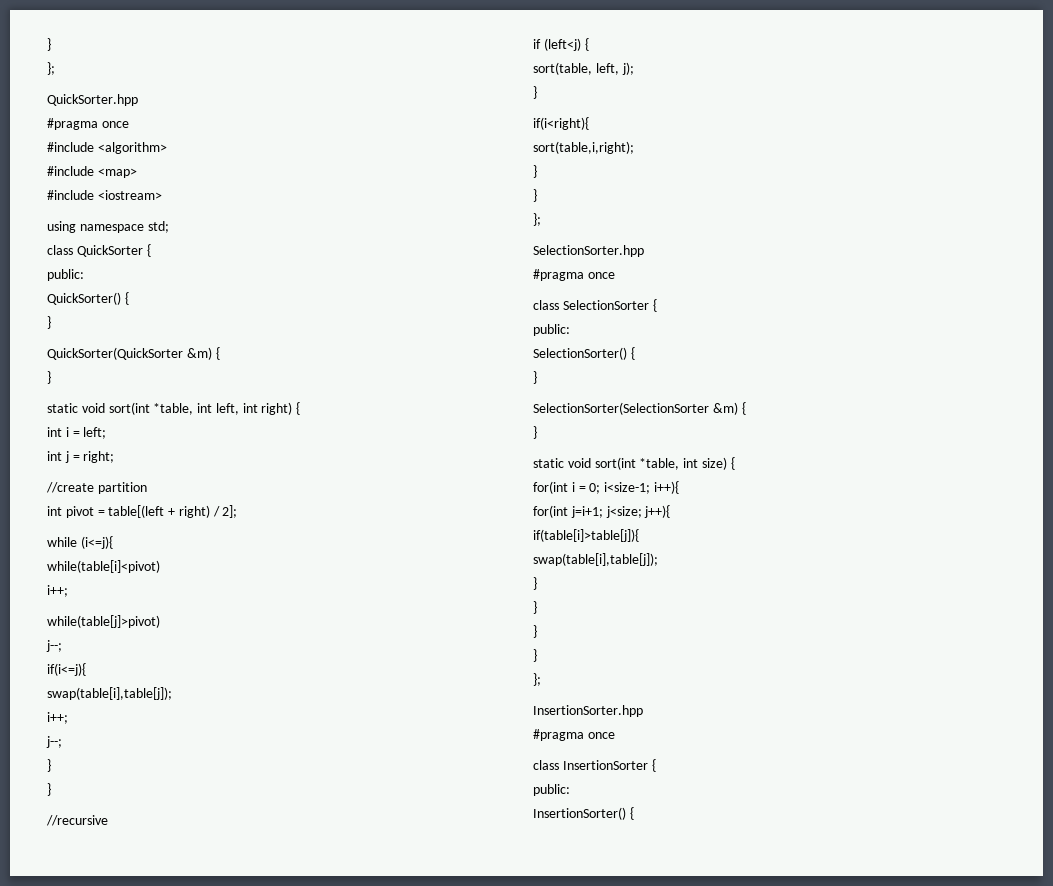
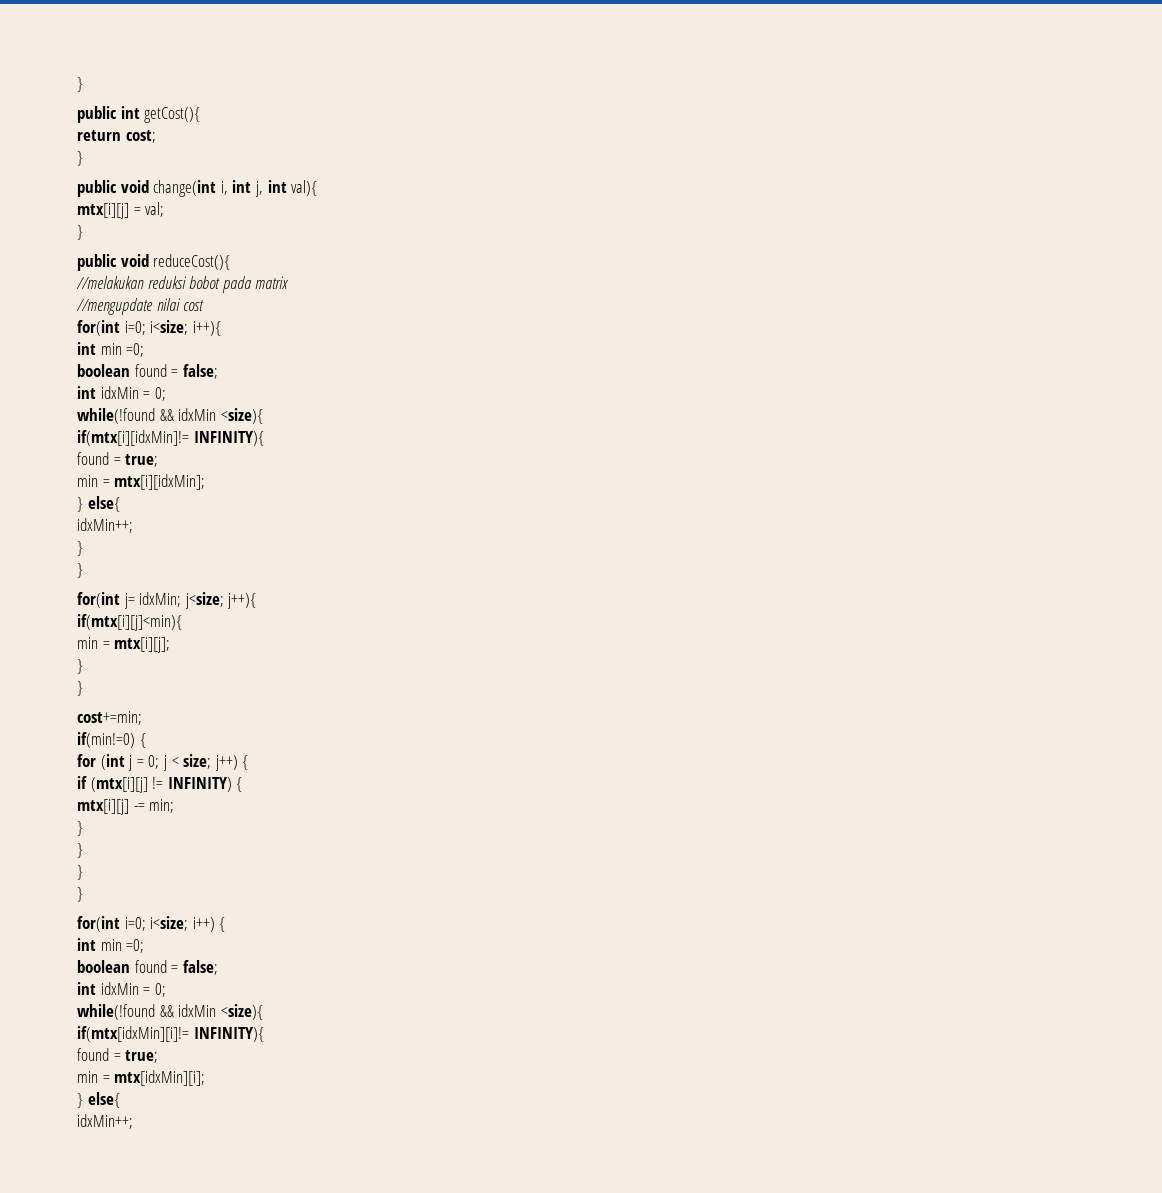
[47,38,51,51] [47,62,55,75] [47,94,138,106] [47,118,129,130] [47,142,167,154] [47,166,137,178] [47,190,162,200] [47,221,169,233] [47,244,151,257] [47,269,84,281] [47,292,129,305] [47,316,51,329] [47,347,220,360] [47,371,51,384] [47,402,301,415] [47,427,107,439] [47,451,115,463] [46,482,147,494] [47,505,238,518] [47,536,113,549] [47,560,160,573] [47,585,68,597] [47,615,160,628] [46,640,62,652] [47,663,86,676] [47,687,172,700] [47,712,68,724] [46,736,62,748] [47,759,51,772] [47,783,51,796] [46,815,108,826] [533,38,589,51] [533,62,634,75] [533,86,537,99] [533,117,589,130] [533,141,634,154] [533,165,537,178] [533,189,537,202] [533,213,541,226] [533,245,644,257] [533,269,615,281] [533,299,657,312] [533,324,570,336] [533,347,635,360] [533,371,537,384] [533,402,746,415] [533,426,537,439] [533,457,735,470] [533,481,679,494] [533,505,671,518] [533,529,639,542] [533,553,658,566] [533,577,537,590] [533,601,537,614] [533,625,537,638] [533,649,537,662] [533,673,541,686] [533,705,643,717] [533,729,615,741] [533,759,656,772] [533,784,570,796] [533,807,634,820] } // }; // QuickSorter.hpp // #pragma once // #include <algorithm> // #include <map> // #include <iostream> // using namespace std; // class QuickSorter { // public: // QuickSorter() { // } // QuickSorter(QuickSorter &m) { // } // static void sort(int *table, int left, int right) { // int i = left; // int j = right; // //create partition // int pivot = table[(left + right) / 2]; // while (i<=j){ // while(table[i]<pivot) // i++; // while(table[j]>pivot) // j--; // if(i<=j){ // swap(table[i],table[j]); // i++; // j--; // } // } // //recursive // if (left<j) { // sort(table, left, j); // } // if(i<right){ // sort(table,i,right); // } // } // }; // SelectionSorter.hpp // #pragma once // class SelectionSorter { // public: // SelectionSorter() { // } // SelectionSorter(SelectionSorter &m) { // } // static void sort(int *table, int size) { // for(int i = 0; i<size-1; i++){ // for(int j=i+1; j<size; j++){ // if(table[i]>table[j]){ // swap(table[i],table[j]); // } // } // } // } // }; // InsertionSorter.hpp // #pragma once // class InsertionSorter { // public: // InsertionSorter() { -> [77,77,83,92] [77,106,201,123] [77,130,156,143] [77,151,83,166] [77,180,318,197] [77,202,165,219] [77,225,83,240] [77,254,231,271] [76,276,290,293] [76,298,205,315] [77,320,221,336] [77,342,145,357] [77,364,218,379] [77,386,166,401] [77,408,263,424] [77,430,264,446] [77,452,159,467] [77,474,206,490] [77,496,120,512] [77,518,133,533] [77,541,83,556] [77,563,83,578] [77,592,257,609] [77,614,182,631] [77,637,171,653] [77,659,83,674] [77,681,83,696] [77,711,142,725] [77,732,146,748] [77,754,249,771] [77,776,243,793] [77,799,175,815] [77,821,83,836] [77,843,83,858] [77,865,83,880] [77,887,83,902] [77,916,226,932] [77,938,145,953] [77,960,218,975] [77,982,166,997] [77,1004,263,1020] [77,1026,264,1042] [77,1048,159,1063] [77,1070,206,1086] [77,1092,120,1108] [77,1114,133,1129] } // public int getCost(){ // return cost; // } // public void change(int i, int j, int val){ // mtx[i][j] = val; // } // public void reduceCost(){ // //melakukan reduksi bobot pada matrix // //mengupdate nilai cost // for(int i=0; i<size; i++){ // int min =0; // boolean found = false; // int idxMin = 0; // while(!found && idxMin <size){ // if(mtx[i][idxMin]!= INFINITY){ // found = true; // min = mtx[i][idxMin]; // } else{ // idxMin++; // } // } // for(int j= idxMin; j<size; j++){ // if(mtx[i][j]<min){ // min = mtx[i][j]; // } // } // cost+=min; // if(min!=0) { // for (int j = 0; j < size; j++) { // if (mtx[i][j] != INFINITY) { // mtx[i][j] -= min; // } // } // } // } // for(int i=0; i<size; i++) { // int min =0; // boolean found = false; // int idxMin = 0; // while(!found && idxMin <size){ // if(mtx[idxMin][i]!= INFINITY){ // found = true; // min = mtx[idxMin][i]; // } else{ // idxMin++;

